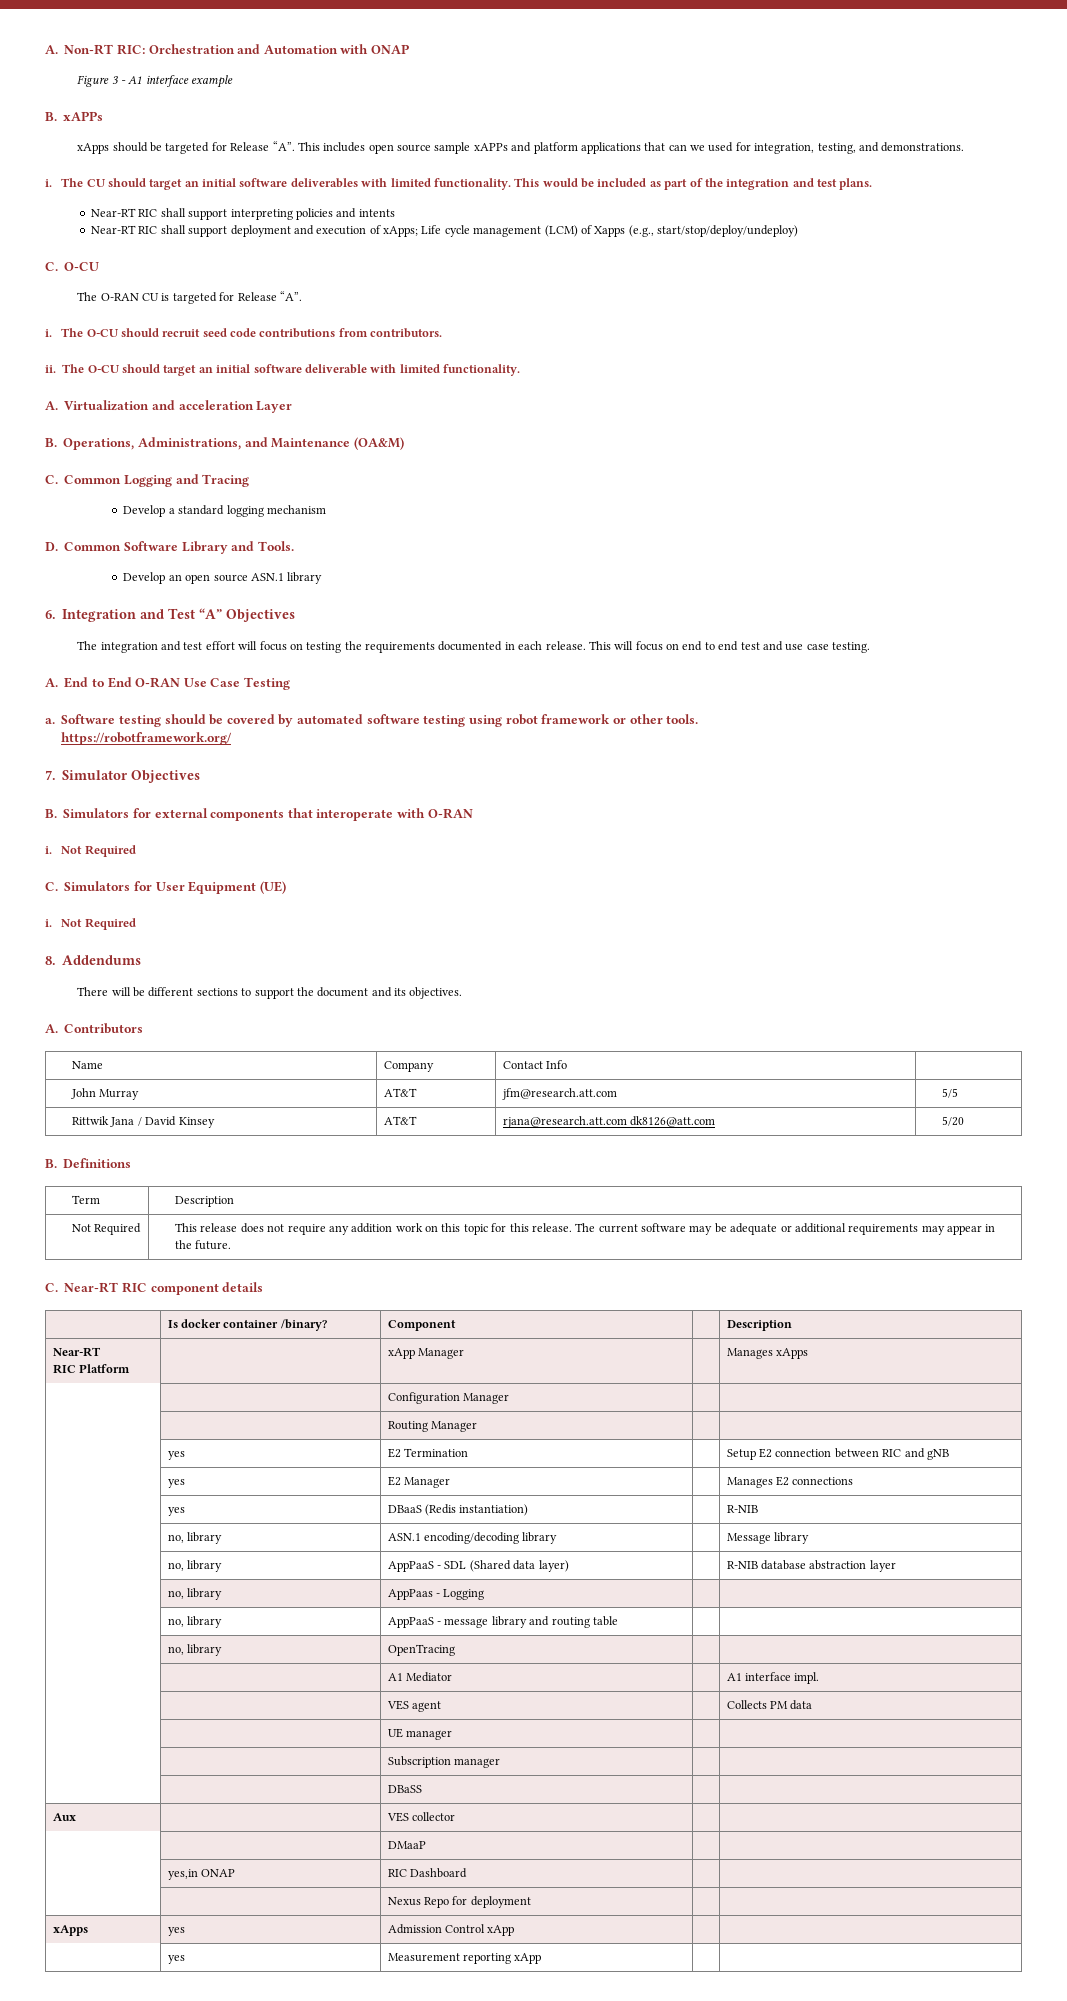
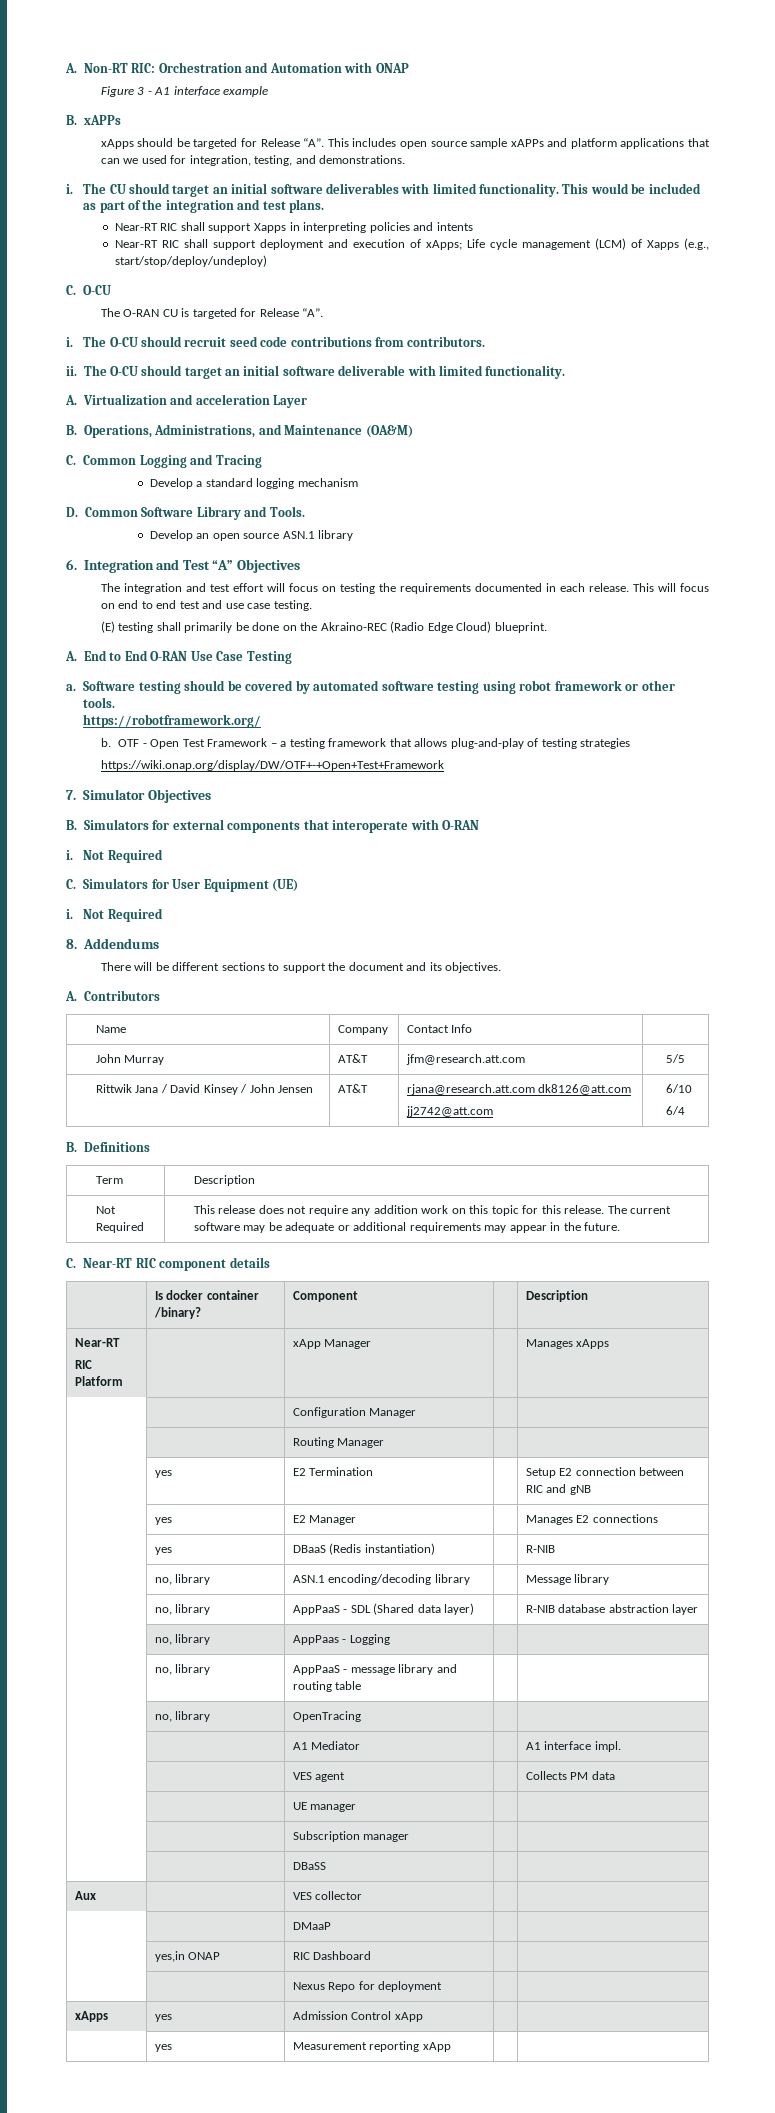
(228, 214) none -> [253,222,300,233] Xapps in
(871, 647) none -> [100,621,547,633] // (E) testing shall primarily be done on the Akraino-REC (Radio Edge Cloud) blueprint.
(233, 738) none -> [100,738,631,749] [100,760,444,771] // b. OTF - Open Test Framework – a testing framework that allows plug-and-play of testing strategies // https://wiki.onap.org/display/DW/OTF+-+Open+Test+Framework
(215, 1122) none -> [240,1084,314,1093] / John Jensen
[942,1116,965,1126] | 5/20 -> [405,1106,493,1117] [665,1084,692,1093] [665,1106,685,1115] // jj2742@att.com | 6/10 // 6/4

